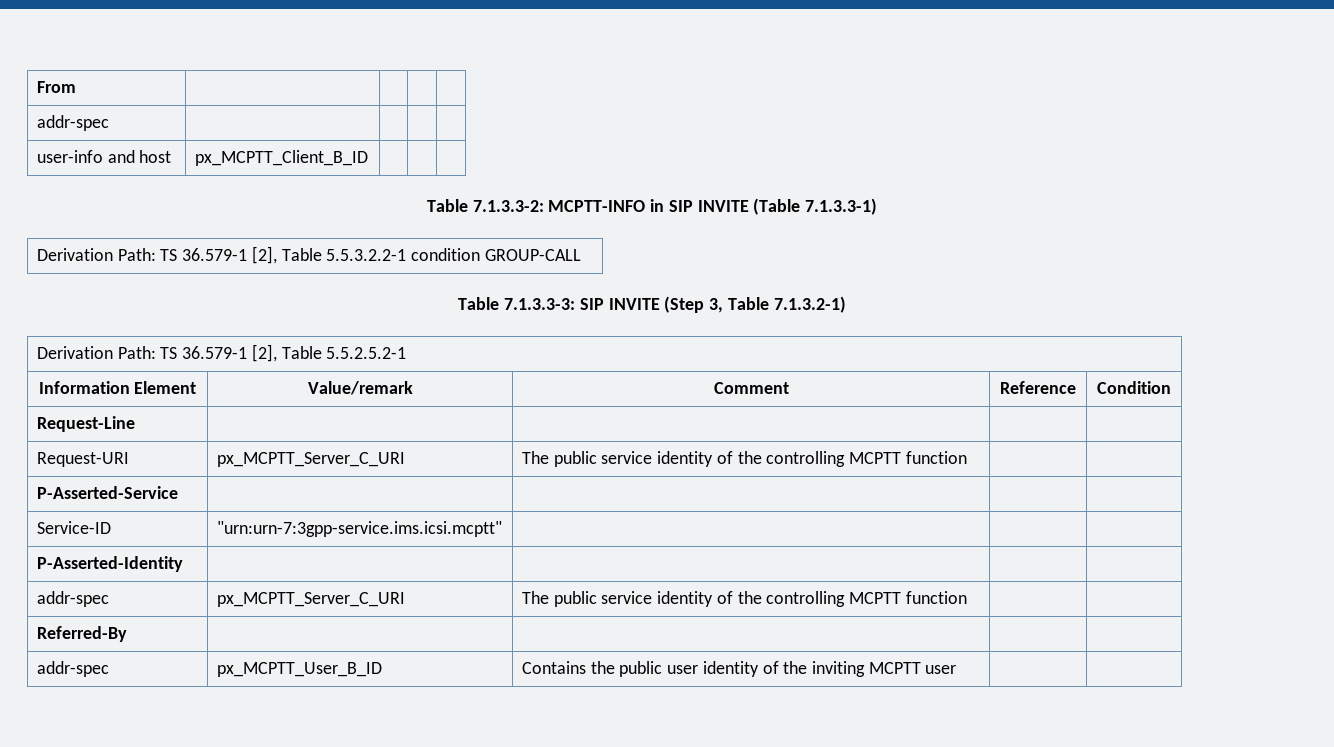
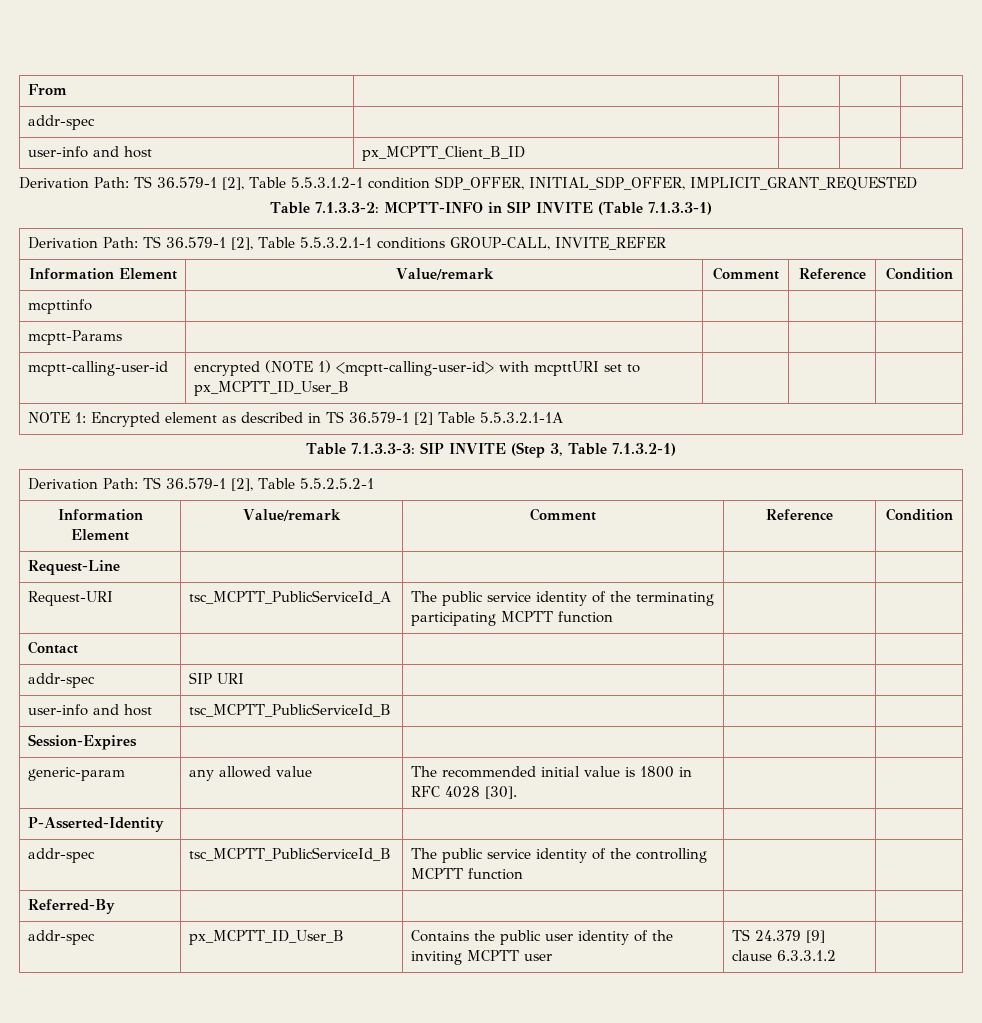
(368, 158) none -> [19,176,917,191] // Derivation Path: TS 36.579-1 [2], Table 5.5.3.1.2-1 condition SDP_OFFER, INITIAL_SDP_OFFER, IMPLICIT_GRANT_REQUESTED
[326,248,581,261] 5.5.3.2.2-1 condition GROUP-CALL -> [300,237,667,250] [28,268,177,280] [395,268,494,280] [712,267,779,280] [798,268,866,279] [885,267,953,280] [28,299,93,314] [28,330,123,345] [28,361,169,376] [194,360,641,376] [194,381,350,396] [28,411,564,427] 5.5.3.2.1-1 conditions GROUP-CALL, INVITE_REFER // Information Element | Value/remark | Comment | Reference | Condition // mcpttinfo | | | | // mcptt-Params | | | | // mcptt-calling-user-id | encrypted (NOTE 1) <mcptt-calling-user-id> with mcpttURI set to px_MCPTT_ID_User_B | | | // NOTE 1: Encrypted element as described in TS 36.579-1 [2] Table 5.5.3.2.1-1A
[216,452,405,467] [521,451,967,467] [36,486,178,499] [36,521,111,534] [216,521,502,537] px_MCPTT_Server_C_URI | The public service identity of the controlling MCPTT function | | // P-Asserted-Service | | | | // Service-ID | "urn:urn-7:3gpp-service.ims.icsi.mcptt" | -> [189,590,392,604] [411,591,715,606] [411,611,614,626] [28,641,79,654] [28,673,96,688] [189,672,245,684] [28,704,153,716] [189,703,392,717] [28,734,138,750] [28,767,126,781] [189,766,313,781] [411,766,693,778] [411,786,518,799] tsc_MCPTT_PublicServiceId_A | The public service identity of the terminating participating MCPTT function | | // Contact | | | | // addr-spec | SIP URI | | | // user-info and host | tsc_MCPTT_PublicServiceId_B | | | // Session-Expires | | | | // generic-param | any allowed value | The recommended initial value is 1800 in RFC 4028 [30].
[216,592,405,607] px_MCPTT_Server_C_URI -> [189,847,392,861] tsc_MCPTT_PublicServiceId_B
[216,662,382,677] px_MCPTT_User_B_ID -> [189,930,345,945] px_MCPTT_ID_User_B
(957, 669) none -> [732,929,826,943] [732,950,837,961] TS 24.379 [9] clause 6.3.3.1.2

